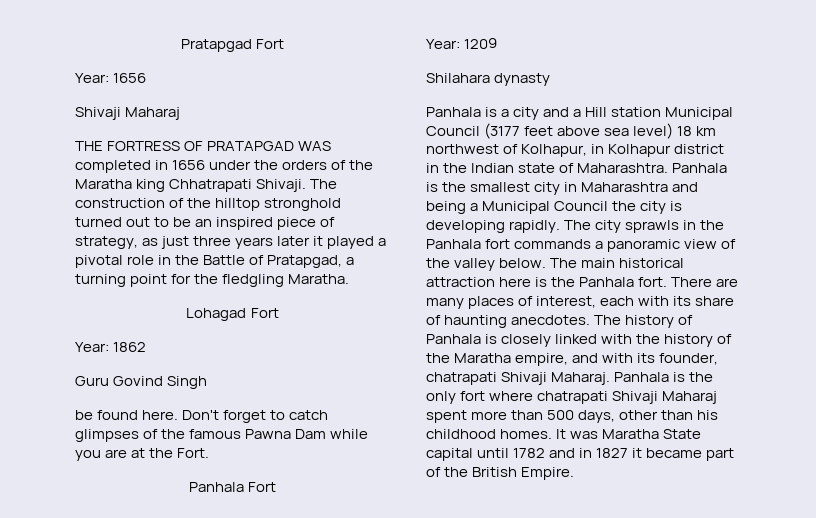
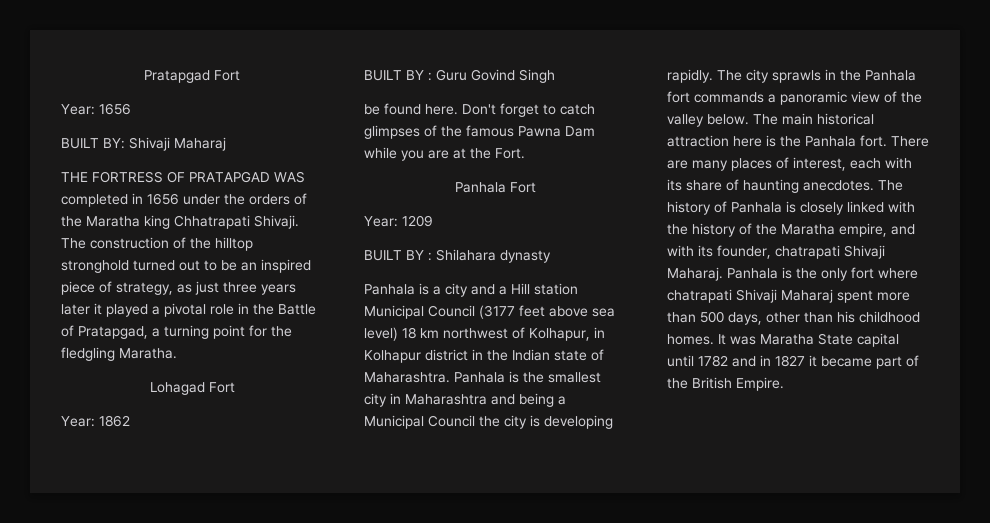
(147, 78) none -> [61,138,125,149] BUILT BY:
(147, 347) none -> [364,70,432,81] BUILT BY :
(498, 43) none -> [364,250,432,261] BUILT BY :

